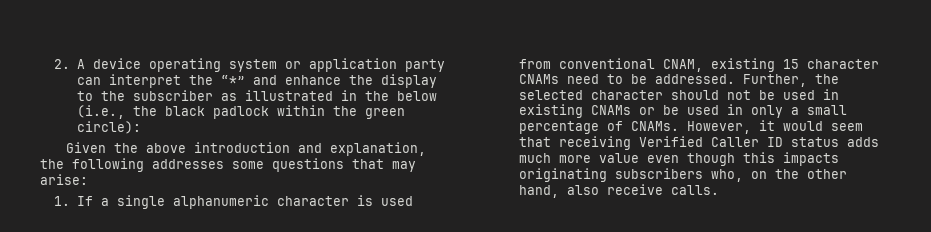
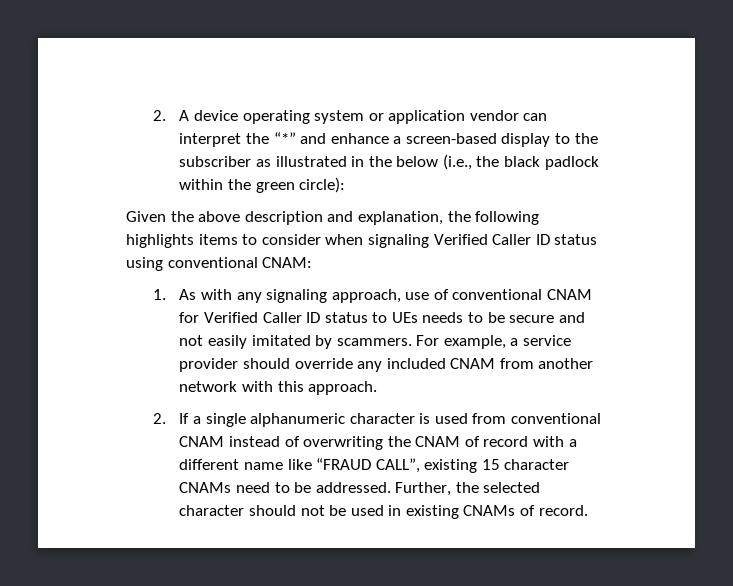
[404,59,445,72] party -> [469,110,519,121] vendor
[348,75,373,85] the -> [393,133,497,144] a screen-based
[193,142,290,153] introduction -> [244,211,323,225] description
[152,158,416,172] [40,174,88,185] [54,196,71,206] addresses some questions that may arise: // 1. -> [126,234,598,248] [126,257,313,271] [152,289,593,303] [179,312,585,323] [179,335,572,349] [179,358,594,372] [179,381,378,395] [152,413,166,424] highlights items to consider when signaling Verified Caller ID status using conventional CNAM: // 1. As with any signaling approach, use of conventional CNAM for Verified Caller ID status to UEs needs to be secure and not easily imitated by scammers. For example, a service provider should override any included CNAM from another network with this approach. // 2.
[662,59,703,72] CNAM, -> [179,436,577,450] [179,458,420,473] CNAM instead of overwriting the CNAM of record with a different name like “FRAUD CALL”,
[638,104,847,118] [518,120,863,134] [518,136,879,150] [518,152,839,166] [518,168,847,182] [518,184,719,198] or be used in only a small percentage of CNAMs. However, it would seem that receiving Verified Caller ID status adds much more value even though this impacts originating subscribers who, on the other hand, also receive calls. -> [520,505,588,516] of record.

